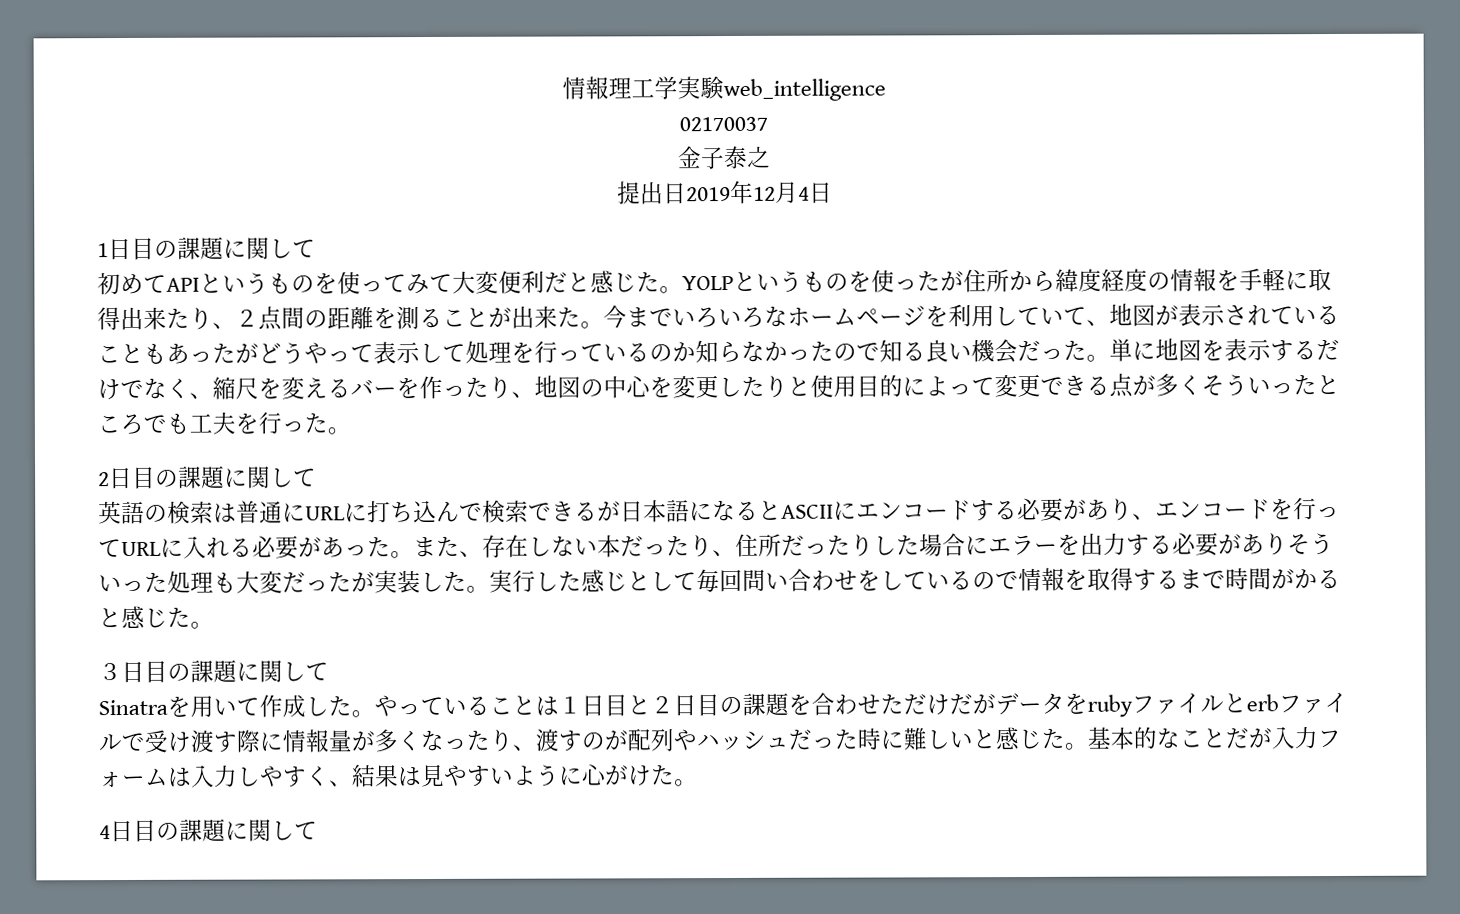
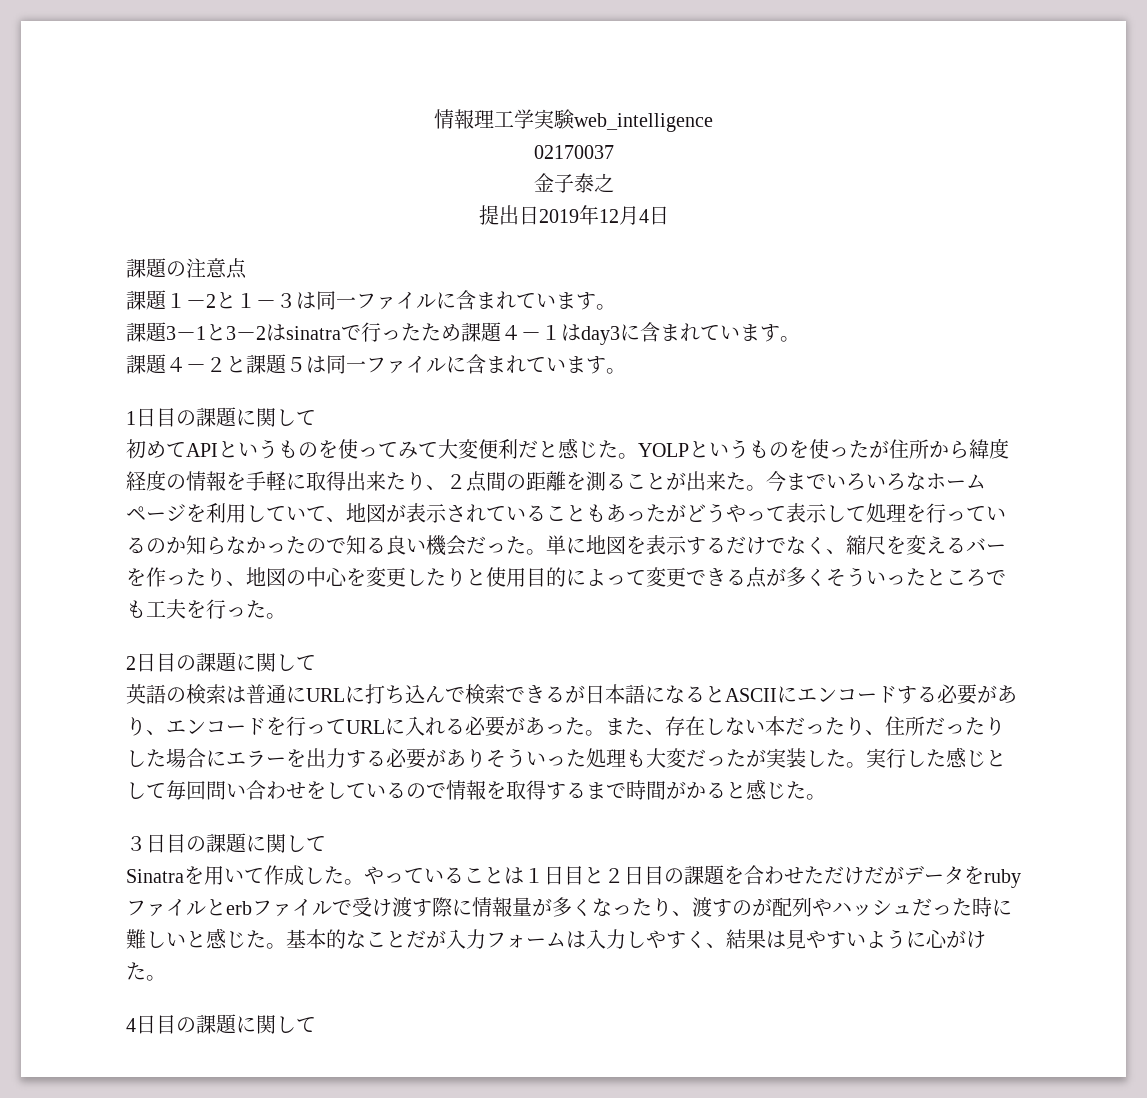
(833, 192) none -> [126,258,247,279] [126,290,616,310] [126,322,800,345] [126,354,626,374] // 課題の注意点 // 課題１－2と１－３は同一ファイルに含まれています。 // 課題3－1と3－2はsinatraで行ったため課題４－１はday3に含まれています。 // 課題４－２と課題５は同一ファイルに含まれています。

